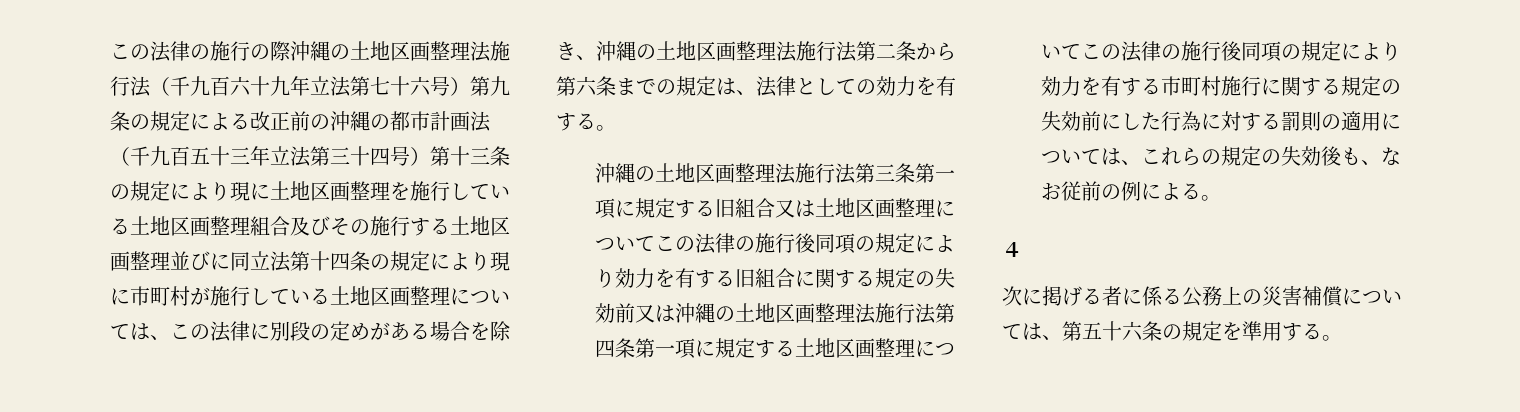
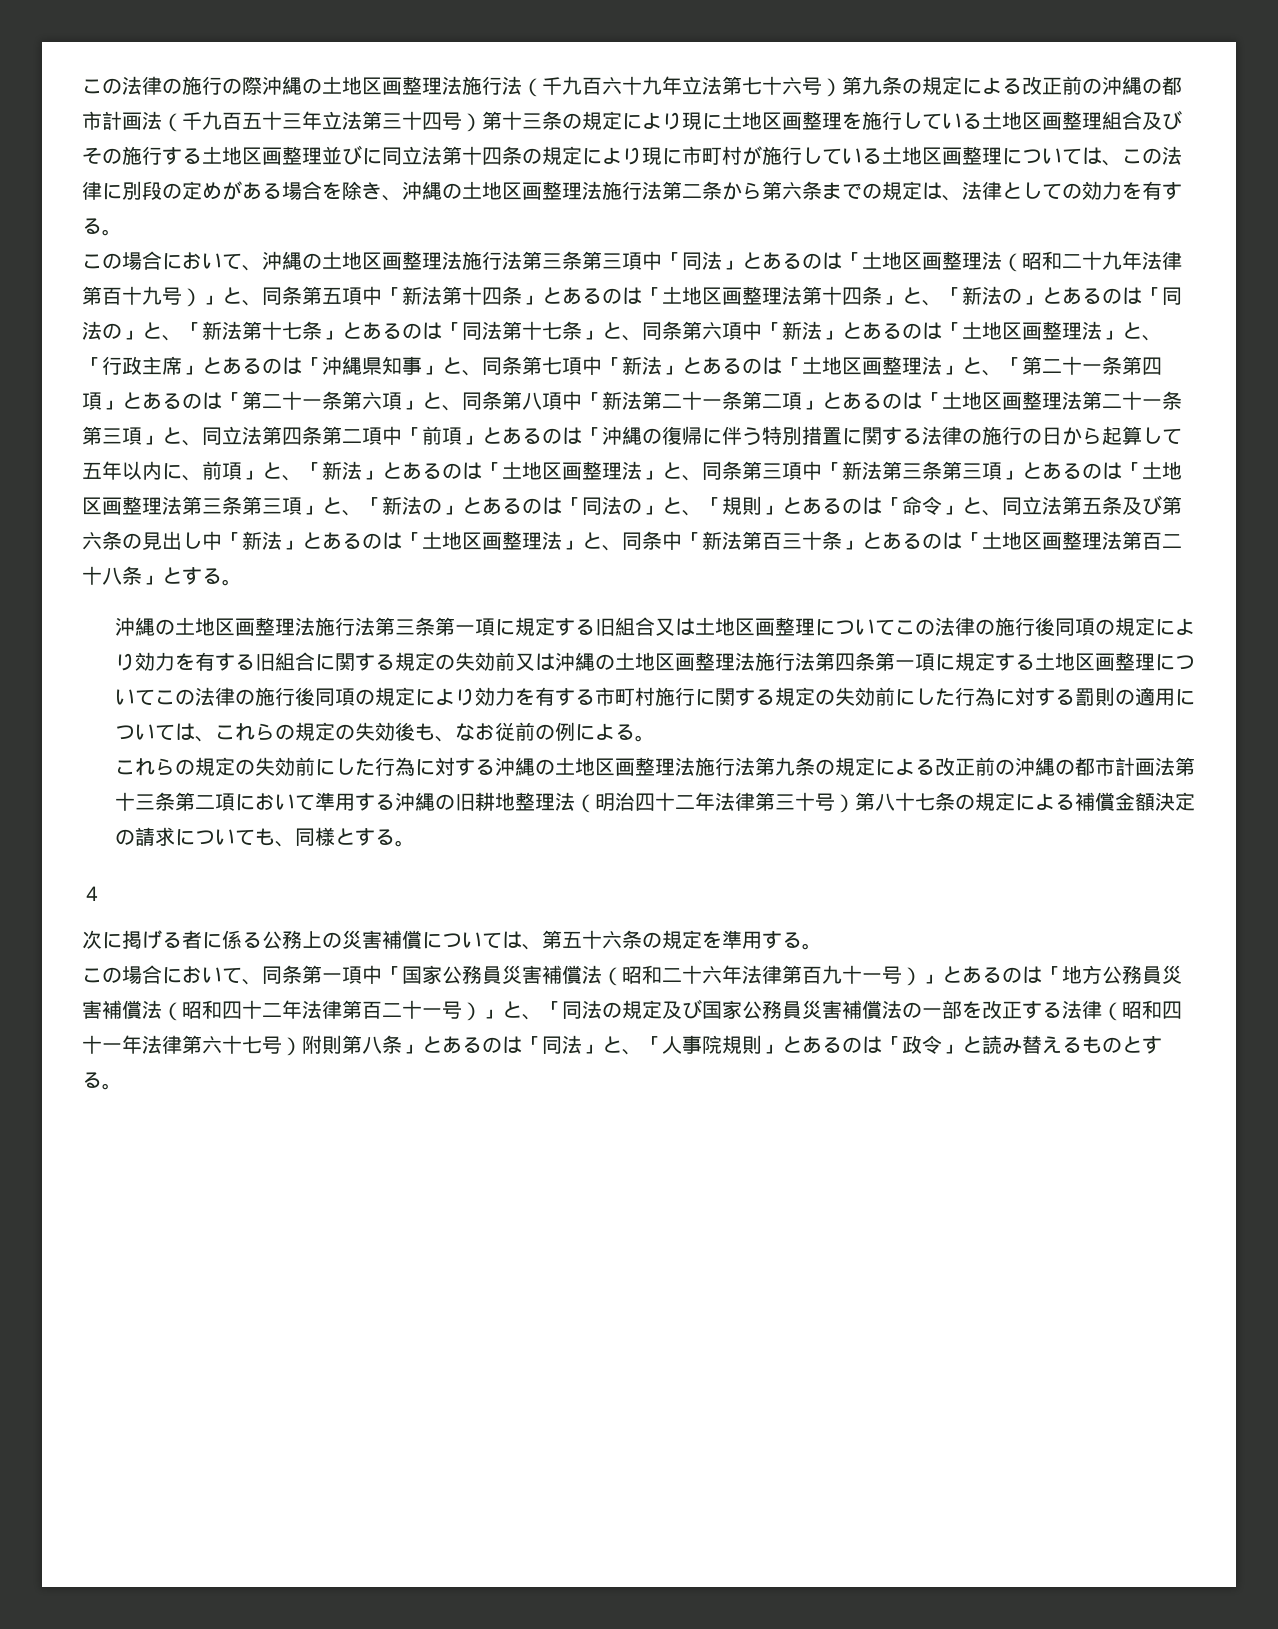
(616, 128) none -> [82,251,1182,272] [82,286,1182,307] [82,321,1162,341] [82,356,1162,376] [82,391,1182,411] [82,426,1182,446] [82,461,1182,481] [82,495,1182,516] [82,531,1182,551] [82,566,242,586] // この場合において、沖縄の土地区画整理法施行法第三条第三項中「同法」とあるのは「土地区画整理法（昭和二十九年法律第百十九号）」と、同条第五項中「新法第十四条」とあるのは「土地区画整理法第十四条」と、「新法の」とあるのは「同法の」と、「新法第十七条」とあるのは「同法第十七条」と、同条第六項中「新法」とあるのは「土地区画整理法」と、「行政主席」とあるのは「沖縄県知事」と、同条第七項中「新法」とあるのは「土地区画整理法」と、「第二十一条第四項」とあるのは「第二十一条第六項」と、同条第八項中「新法第二十一条第二項」とあるのは「土地区画整理法第二十一条第三項」と、同立法第四条第二項中「前項」とあるのは「沖縄の復帰に伴う特別措置に関する法律の施行の日から起算して五年以内に、前項」と、「新法」とあるのは「土地区画整理法」と、同条第三項中「新法第三条第三項」とあるのは「土地区画整理法第三条第三項」と、「新法の」とあるのは「同法の」と、「規則」とあるのは「命令」と、同立法第五条及び第六条の見出し中「新法」とあるのは「土地区画整理法」と、同条中「新法第百三十条」とあるのは「土地区画整理法第百二十八条」とする。
(1221, 198) none -> [115,757,1196,776] [115,792,1196,813] [115,827,416,847] // これらの規定の失効前にした行為に対する沖縄の土地区画整理法施行法第九条の規定による改正前の沖縄の都市計画法第十三条第二項において準用する沖縄の旧耕地整理法（明治四十二年法律第三十号）第八十七条の規定による補償金額決定の請求についても、同様とする。
(1342, 338) none -> [82,965,1182,986] [82,999,1182,1021] [82,1035,1162,1056] [82,1072,122,1090] // この場合において、同条第一項中「国家公務員災害補償法（昭和二十六年法律第百九十一号）」とあるのは「地方公務員災害補償法（昭和四十二年法律第百二十一号）」と、「同法の規定及び国家公務員災害補償法の一部を改正する法律（昭和四十一年法律第六十七号）附則第八条」とあるのは「同法」と、「人事院規則」とあるのは「政令」と読み替えるものとする。

